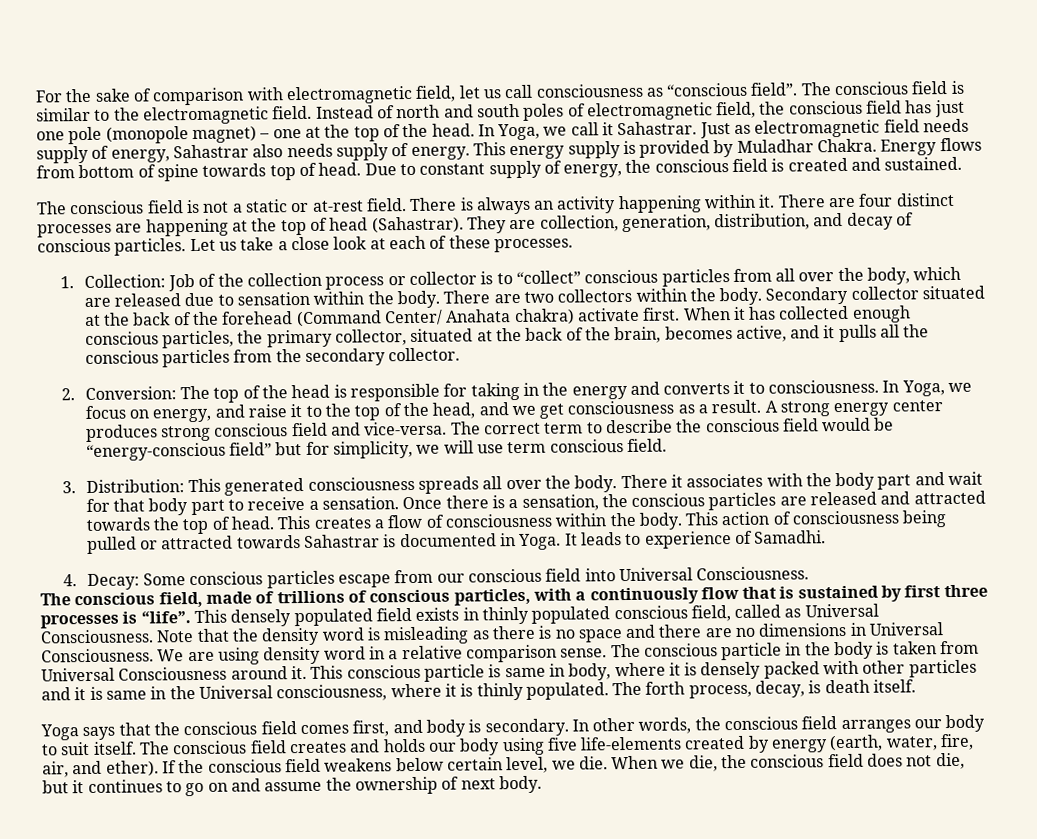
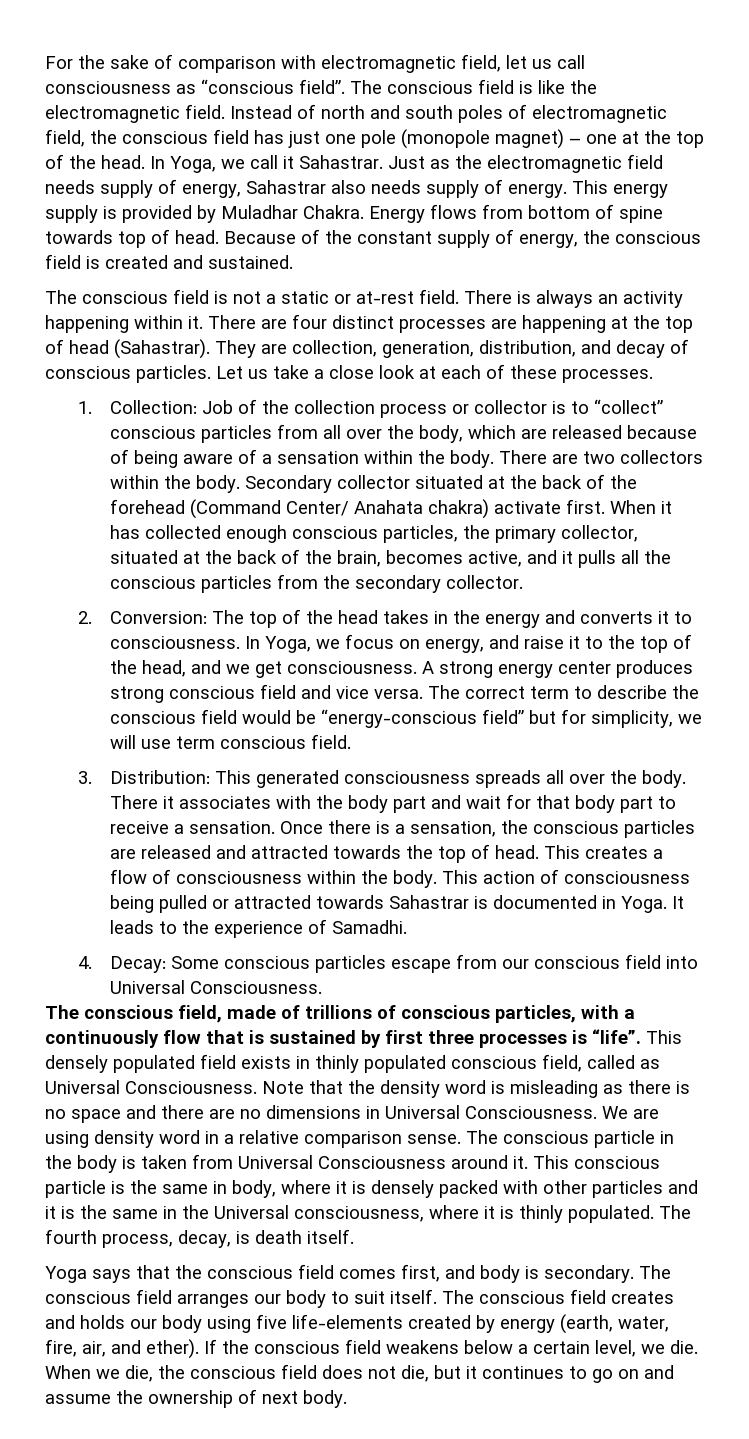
[36,107,111,122] similar to -> [538,80,565,94] like
(752, 129) none -> [455,155,482,169] the
[364,163,416,176] Due to -> [224,229,352,244] Because of the
[184,292,234,307] due to -> [627,425,698,439] [110,449,273,468] because of being aware of a
[333,382,520,402] is responsible for taking -> [383,610,430,624] takes
[567,399,762,415] consciousness as a result. -> [287,661,418,674] consciousness.
[364,421,448,436] vice-versa. -> [336,686,424,699] vice versa.
(642, 539) none -> [182,920,210,934] the
(502, 671) none -> [130,1180,157,1194] the
(103, 693) none -> [80,1205,107,1219] the
[645,681,686,695] forth -> [45,1229,97,1244] fourth
[571,717,721,734] In other words, the -> [639,1265,671,1279] The
(444, 764) none -> [518,1344,528,1354] a

